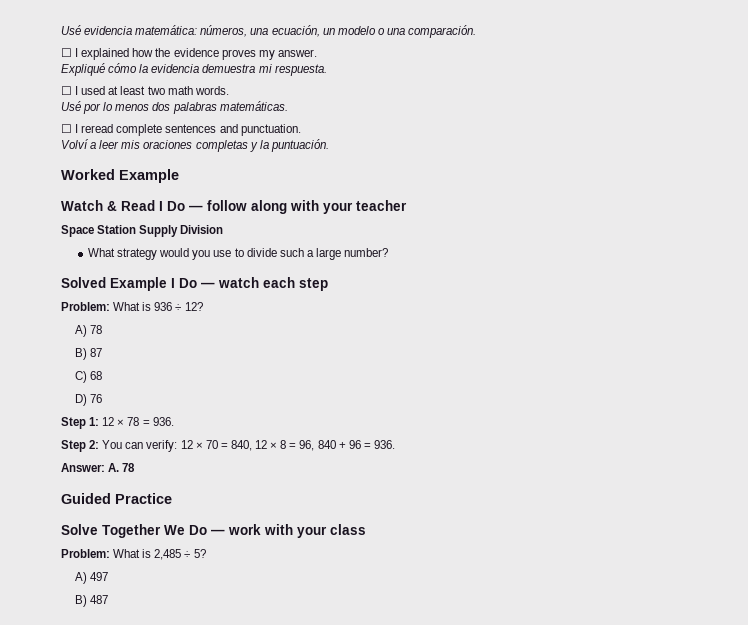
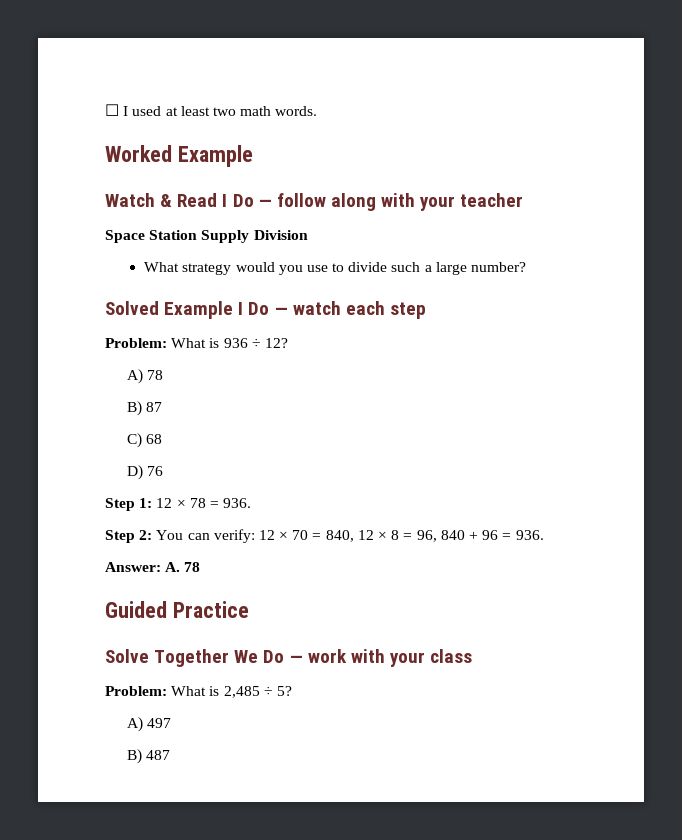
[61,25,477,38] [61,48,317,60] [61,63,327,76] Usé evidencia matemática: números, una ecuación, un modelo o una comparación. // ☐ I explained how the evidence proves my answer. // Expliqué cómo la evidencia demuestra mi respuesta. // -> (105, 110) none
[61,101,288,114] [61,124,301,136] [61,139,329,152] // Usé por lo menos dos palabras matemáticas. // ☐ I reread complete sentences and punctuation. // Volví a leer mis oraciones completas y la puntuación. -> (318, 111) none

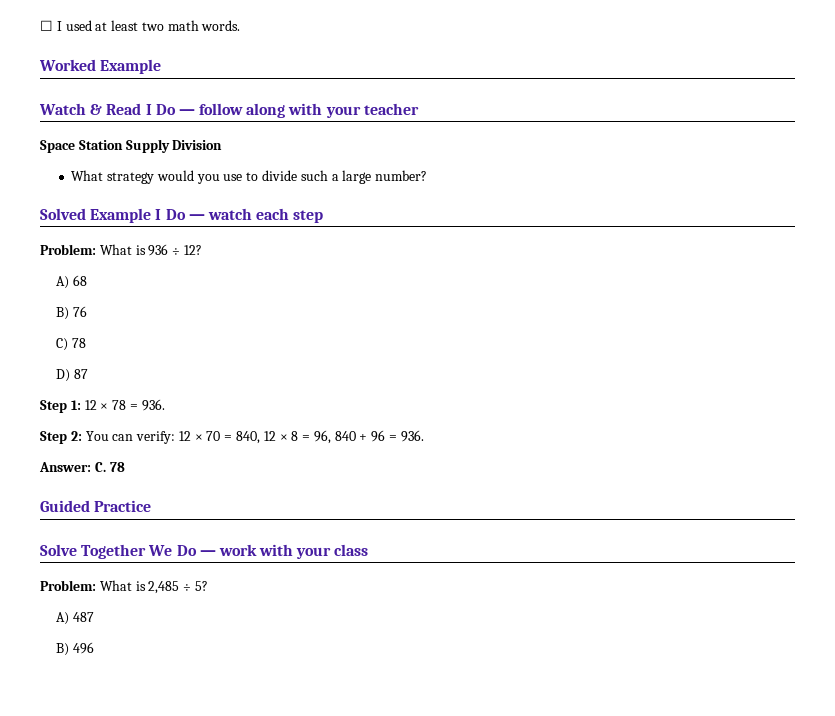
[147,370,164,380] [127,401,143,416] 78 // B) -> [72,275,87,286] [55,306,87,320] [55,338,86,351] [55,369,70,382] 68 // B) 76 // C) 78 // D)
[127,433,163,448] [127,465,164,480] // C) 68 // D) 76 -> (88, 374) none
[165,562,181,572] A. -> [94,462,106,472] C.
[147,718,172,728] [127,749,171,764] 497 // B) 487 -> [72,612,94,622] [55,642,94,656] 487 // B) 496

